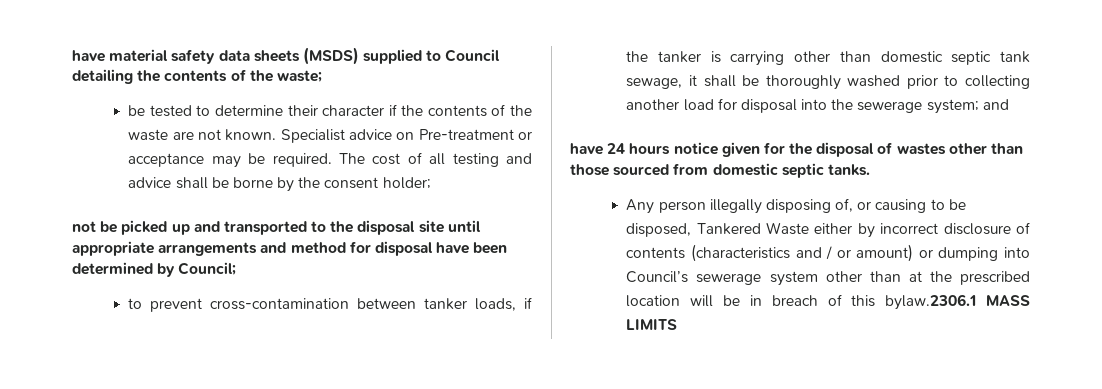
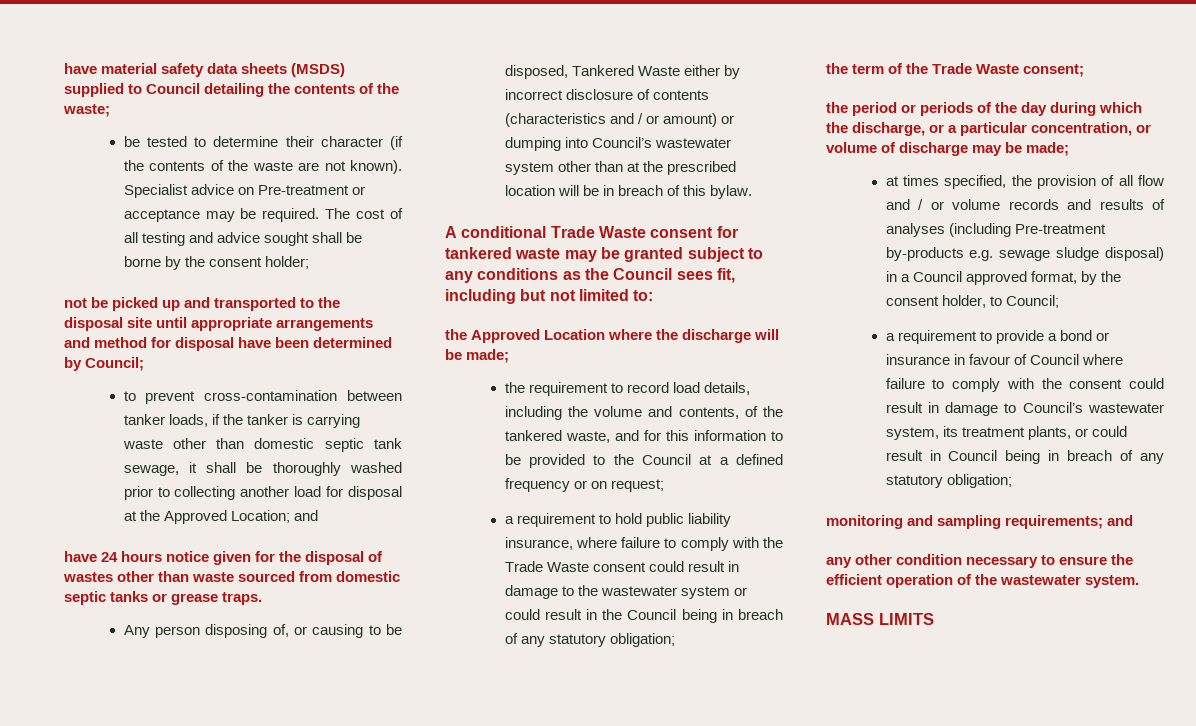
[388,104,397,116] if -> [390,136,403,150] (if
[225,129,277,141] known. -> [350,160,402,174] known).
(172, 182) none -> [263,232,309,246] sought
(785, 58) none -> [122,439,163,449] waste
[801,99,979,114] into the sewerage system; -> [123,510,290,524] at the Approved Location;
[570,164,609,176] those -> [192,572,235,582] waste
[827,164,870,176] tanks. -> [110,591,263,605] tanks or grease traps.
[709,199,762,214] illegally -> (200, 632) none
[696,273,762,285] sewerage -> [654,138,731,148] wastewater
[885,294,977,310] bylaw.2306.1 -> [709,185,752,199] [445,226,738,238] [445,247,763,262] [445,268,735,283] [445,289,654,304] [445,329,780,343] [445,349,510,363] [504,382,750,396] [504,406,783,420] [504,430,783,443] [504,454,783,468] [504,478,664,492] [504,513,731,527] [504,537,783,551] [504,561,739,572] [504,585,747,599] [504,609,783,623] [504,633,675,647] [826,63,1085,77] [826,102,1143,116] [826,122,1152,136] [826,142,1070,156] [885,175,1164,189] [885,199,1165,210] [885,223,1106,237] [885,247,1164,261] [885,271,1121,285] [885,295,1059,308] [885,330,1109,344] [885,354,1123,365] [885,378,1164,392] [885,402,1164,416] [885,426,1127,440] [885,450,1164,464] [885,474,1012,488] [826,515,1134,529] [826,554,1134,568] [826,574,1140,588] bylaw. // A conditional Trade Waste consent for tankered waste may be granted subject to any conditions as the Council sees fit, including but not limited to: // the Approved Location where the discharge will be made; // the requirement to record load details, including the volume and contents, of the tankered waste, and for this information to be provided to the Council at a defined frequency or on request; // a requirement to hold public liability insurance, where failure to comply with the Trade Waste consent could result in damage to the wastewater system or could result in the Council being in breach of any statutory obligation; // the term of the Trade Waste consent; // the period or periods of the day during which the discharge, or a particular concentration, or volume of discharge may be made; // at times specified, the provision of all flow and / or volume records and results of analyses (including Pre-treatment by-products e.g. sewage sludge disposal) in a Council approved format, by the consent holder, to Council; // a requirement to provide a bond or insurance in favour of Council where failure to comply with the consent could result in damage to Council’s wastewater system, its treatment plants, or could result in Council being in breach of any statutory obligation; // monitoring and sampling requirements; and // any other condition necessary to ensure the efficient operation of the wastewater system. //

